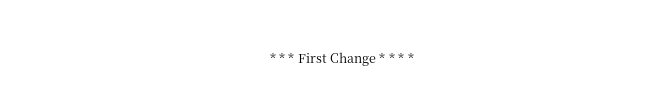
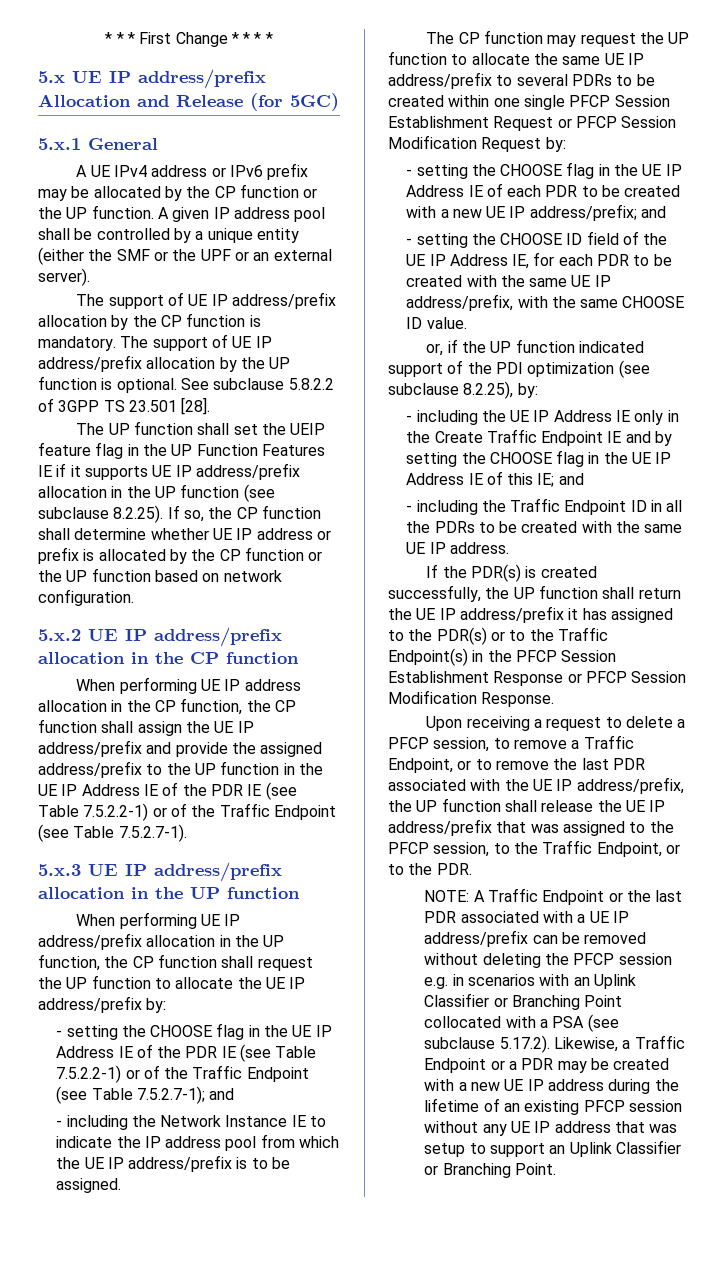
(414, 57) none -> [38,69,266,89] [38,93,339,111] [38,138,158,150] [76,163,309,180] [38,184,318,201] [38,205,326,222] [38,228,299,243] [38,247,332,265] [38,268,90,286] [76,292,336,309] [38,313,261,330] [38,334,272,351] [38,355,291,372] [38,376,334,393] [38,397,211,415] [76,421,326,435] [38,442,325,459] [38,463,300,480] [38,484,275,502] [38,505,321,523] [38,528,331,540] [38,547,323,564] [38,568,282,582] [38,589,134,606] [38,627,282,647] [38,652,299,664] [76,677,301,694] [38,698,296,715] [38,719,254,736] [38,740,323,757] [38,761,323,778] [38,782,297,800] [38,803,336,821] [38,824,187,842] [38,862,282,882] [38,887,300,899] [76,912,241,929] [38,933,285,950] [38,954,313,971] [38,975,306,989] [38,996,167,1013] [56,1023,332,1040] [56,1044,317,1062] [56,1065,309,1083] [56,1086,235,1104] [56,1115,327,1130] [56,1134,340,1151] [56,1155,291,1172] [56,1178,122,1193] [426,30,690,47] [388,51,644,65] [388,72,655,89] [388,95,670,110] [388,116,677,131] [388,135,566,152] [406,162,682,179] [406,183,681,197] [406,204,667,221] [406,231,668,248] [406,252,672,269] [406,275,611,287] [406,294,685,311] [406,317,467,329] [426,339,644,356] [388,360,650,378] [388,381,538,399] [406,410,679,425] [406,429,673,446] [406,450,672,467] [406,471,584,487] [406,498,683,515] [406,521,683,533] [406,542,509,554] [426,564,597,582] [388,585,681,602] [388,606,673,623] [388,627,608,645] [388,648,617,666] [388,671,687,686] [388,690,555,707] [426,716,686,731] [388,735,634,752] [388,758,645,773] [388,777,684,794] [388,798,666,812] [388,819,674,836] [388,840,680,857] [388,863,472,875] [424,888,683,905] [424,911,629,923] [424,930,647,947] [424,953,672,968] [424,974,636,989] [424,993,623,1010] [424,1014,619,1032] [424,1035,685,1053] [424,1058,670,1073] [424,1079,679,1094] [424,1098,682,1115] [424,1121,678,1136] [424,1140,681,1157] [424,1163,557,1178] // 5.x UE IP address/prefix Allocation and Release (for 5GC) // 5.x.1 General // A UE IPv4 address or IPv6 prefix may be allocated by the CP function or the UP function. A given IP address pool shall be controlled by a unique entity (either the SMF or the UPF or an external server). // The support of UE IP address/prefix allocation by the CP function is mandatory. The support of UE IP address/prefix allocation by the UP function is optional. See subclause 5.8.2.2 of 3GPP TS 23.501 [28]. // The UP function shall set the UEIP feature flag in the UP Function Features IE if it supports UE IP address/prefix allocation in the UP function (see subclause 8.2.25). If so, the CP function shall determine whether UE IP address or prefix is allocated by the CP function or the UP function based on network configuration. // 5.x.2 UE IP address/prefix allocation in the CP function // When performing UE IP address allocation in the CP function, the CP function shall assign the UE IP address/prefix and provide the assigned address/prefix to the UP function in the UE IP Address IE of the PDR IE (see Table 7.5.2.2-1) or of the Traffic Endpoint (see Table 7.5.2.7-1). // 5.x.3 UE IP address/prefix allocation in the UP function // When performing UE IP address/prefix allocation in the UP function, the CP function shall request the UP function to allocate the UE IP address/prefix by: // - setting the CHOOSE flag in the UE IP Address IE of the PDR IE (see Table 7.5.2.2-1) or of the Traffic Endpoint (see Table 7.5.2.7-1); and // - including the Network Instance IE to indicate the IP address pool from which the UE IP address/prefix is to be assigned. // The CP function may request the UP function to allocate the same UE IP address/prefix to several PDRs to be created within one single PFCP Session Establishment Request or PFCP Session Modification Request by: // - setting the CHOOSE flag in the UE IP Address IE of each PDR to be created with a new UE IP address/prefix; and // - setting the CHOOSE ID field of the UE IP Address IE, for each PDR to be created with the same UE IP address/prefix, with the same CHOOSE ID value. // or, if the UP function indicated support of the PDI optimization (see subclause 8.2.25), by: // - including the UE IP Address IE only in the Create Traffic Endpoint IE and by setting the CHOOSE flag in the UE IP Address IE of this IE; and // - including the Traffic Endpoint ID in all the PDRs to be created with the same UE IP address. // If the PDR(s) is created successfully, the UP function shall return the UE IP address/prefix it has assigned to the PDR(s) or to the Traffic Endpoint(s) in the PFCP Session Establishment Response or PFCP Session Modification Response. // Upon receiving a request to delete a PFCP session, to remove a Traffic Endpoint, or to remove the last PDR associated with the UE IP address/prefix, the UP function shall release the UE IP address/prefix that was assigned to the PFCP session, to the Traffic Endpoint, or to the PDR. // NOTE: A Traffic Endpoint or the last PDR associated with a UE IP address/prefix can be removed without deleting the PFCP session e.g. in scenarios with an Uplink Classifier or Branching Point collocated with a PSA (see subclause 5.17.2). Likewise, a Traffic Endpoint or a PDR may be created with a new UE IP address during the lifetime of an existing PFCP session without any UE IP address that was setup to support an Uplink Classifier or Branching Point.

